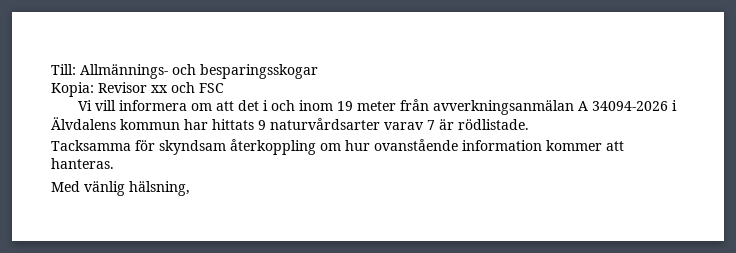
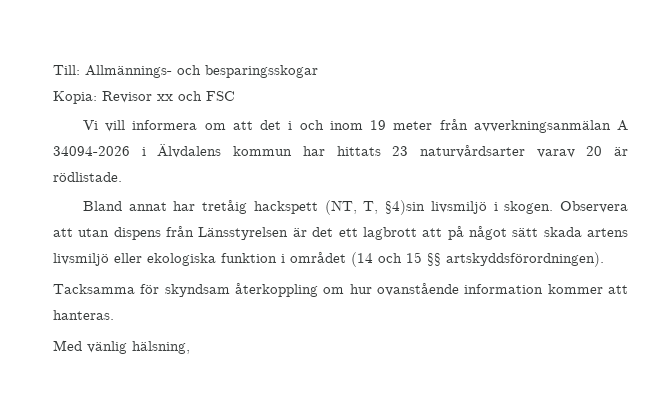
[258,120,266,130] 9 -> [392,146,409,156] 23
[427,120,435,130] 7 -> [586,146,603,156] 20
(529, 124) none -> [82,200,628,215] [53,226,628,240] [53,252,604,267] // Bland annat har tretåig hackspett (NT, T, §4)sin livsmiljö i skogen. Observera att utan dispens från Länsstyrelsen är det ett lagbrott att på något sätt skada artens livsmiljö eller ekologiska funktion i området (14 och 15 §§ artskyddsförordningen).

